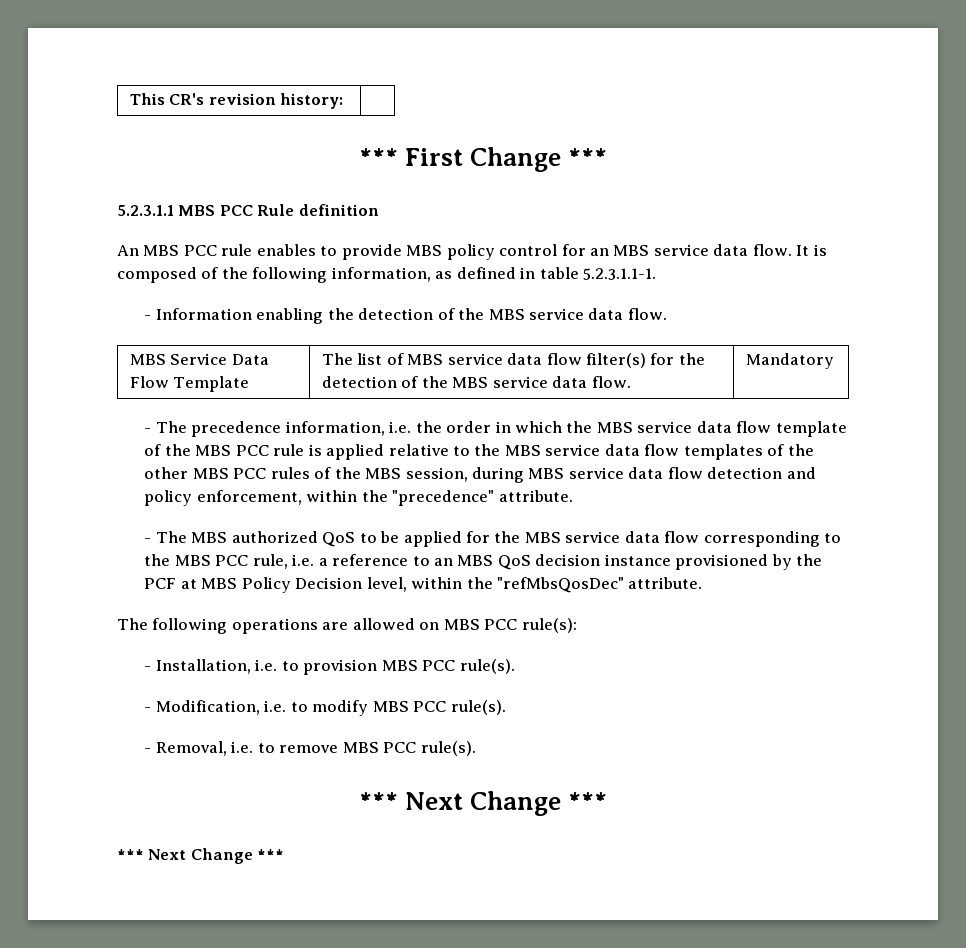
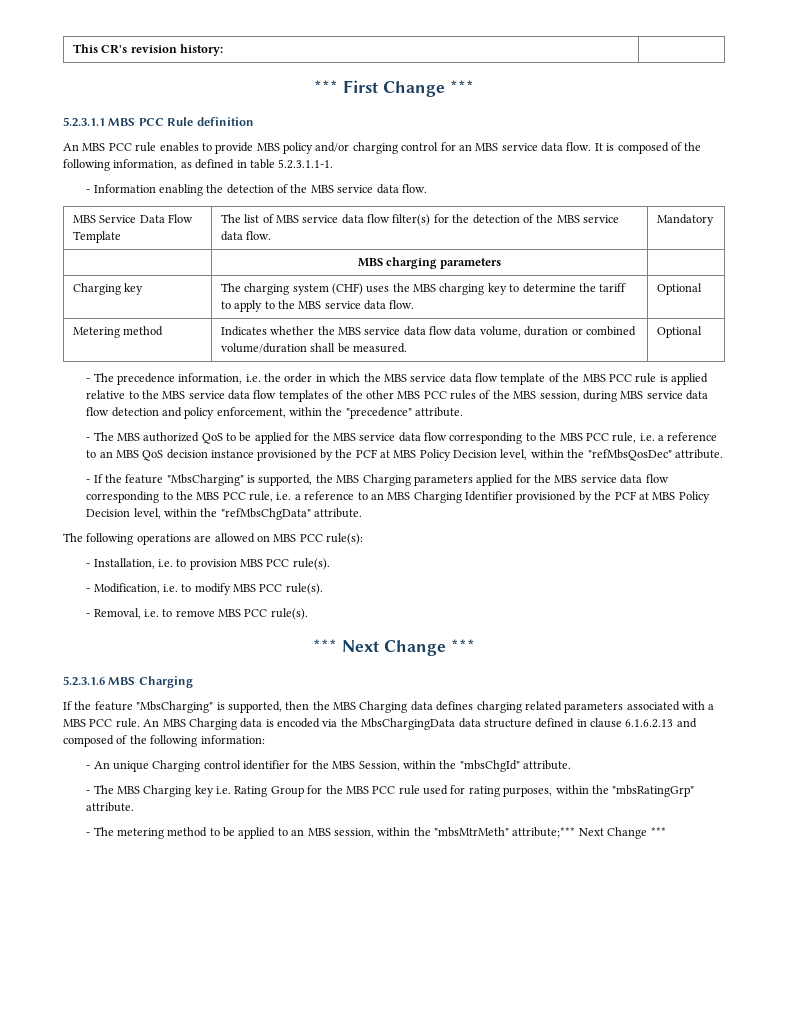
(495, 252) none -> [315,142,398,154] and/or charging
(834, 361) none -> [357,257,502,269] [72,283,144,295] [220,283,627,295] [220,300,415,312] [656,283,702,295] [72,326,164,338] [220,326,636,337] [220,343,407,353] [656,326,702,338] // | MBS charging parameters | // Charging key | The charging system (CHF) uses the MBS charging key to determine the tariff to apply to the MBS service data flow. | Optional // Metering method | Indicates whether the MBS service data flow data volume, duration or combined volume/duration shall be measured. | Optional
(703, 583) none -> [86,474,669,486] [86,491,710,503] [86,508,363,520] // - If the feature "MbsCharging" is supported, the MBS Charging parameters applied for the MBS service data flow corresponding to the MBS PCC rule, i.e. a reference to an MBS Charging Identifier provisioned by the PCF at MBS Policy Decision level, within the "refMbsChgData" attribute.
[117,849,144,860] *** -> [63,676,193,688] [63,701,715,713] [63,718,697,730] [63,735,265,747] [86,760,572,772] [86,785,695,797] [86,802,135,812] [86,827,576,839] 5.2.3.1.6 MBS Charging // If the feature "MbsCharging" is supported, then the MBS Charging data defines charging related parameters associated with a MBS PCC rule. An MBS Charging data is encoded via the MbsChargingData data structure defined in clause 6.1.6.2.13 and composed of the following information: // - An unique Charging control identifier for the MBS Session, within the "mbsChgId" attribute. // - The MBS Charging key i.e. Rating Group for the MBS PCC rule used for rating purposes, within the "mbsRatingGrp" attribute. // - The metering method to be applied to an MBS session, within the "mbsMtrMeth" attribute;***

